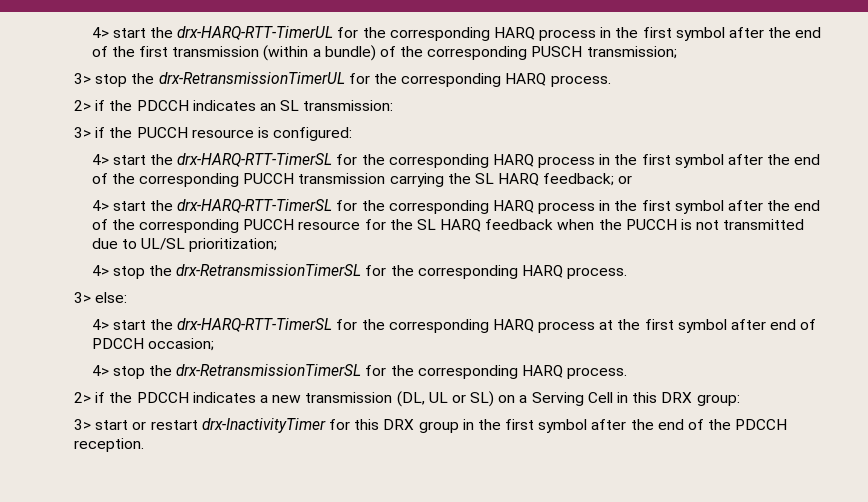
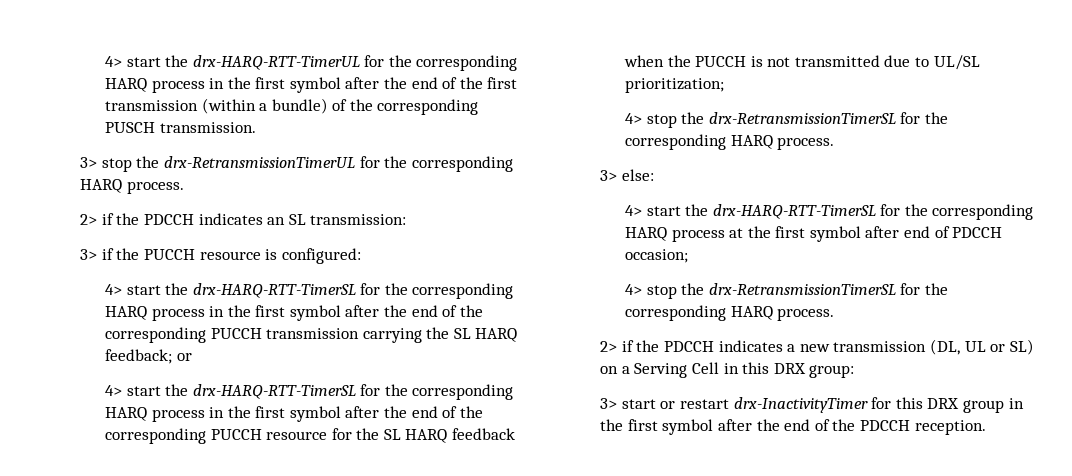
[586,46,677,59] transmission; -> [159,122,256,133] transmission.

